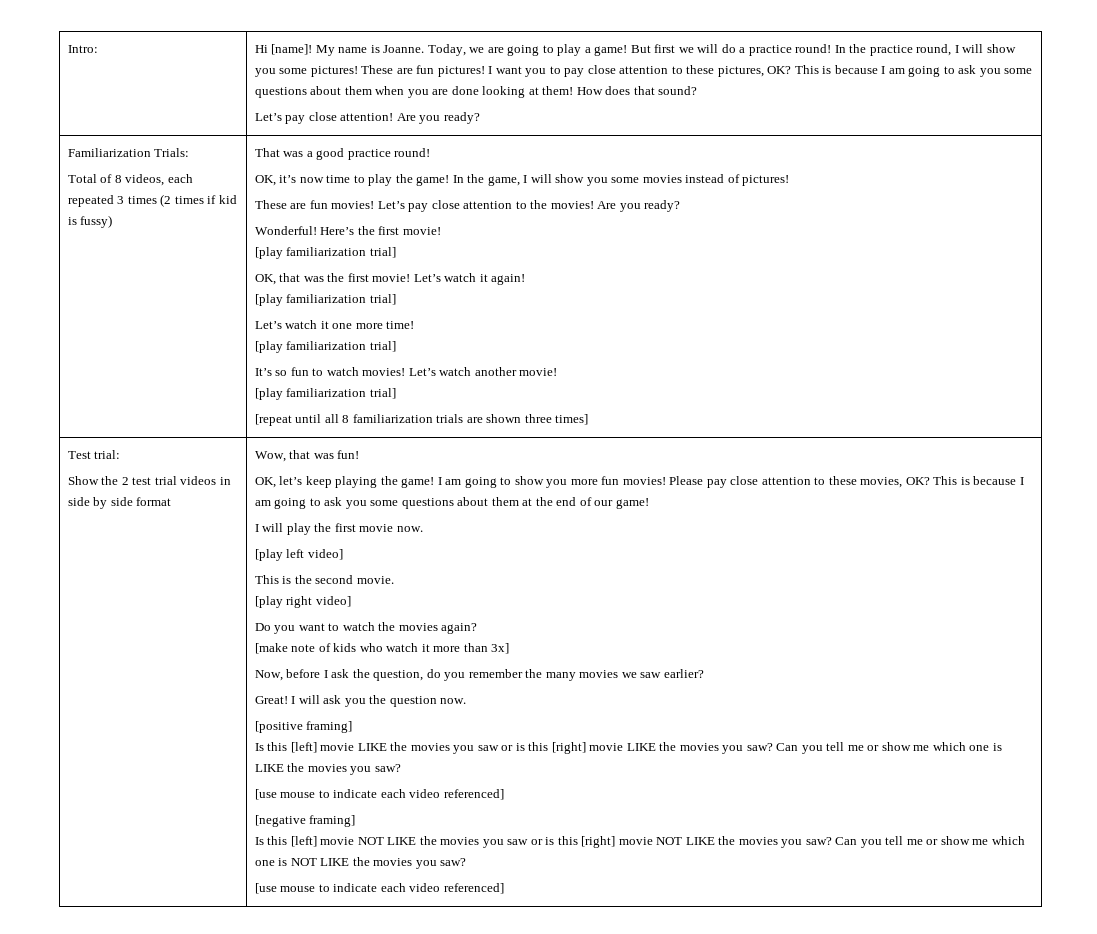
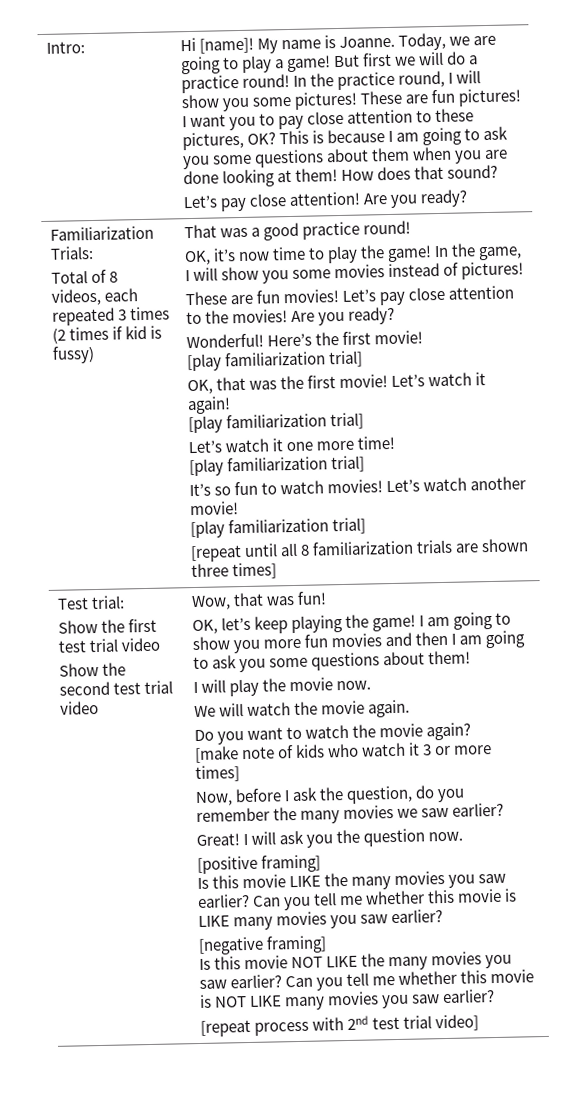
[121,476,231,485] [67,497,172,509] 2 test trial videos in side by side format -> [127,618,157,633] [57,637,161,653] [58,662,126,677] [58,680,173,696] [59,700,99,715] first test trial video // Show the second test trial video
[622,476,1024,488] [254,497,649,509] movies! Please pay close attention to these movies, OK? This is because I am going to ask you some questions about them at the end of our game! -> [330,630,526,649] [192,650,471,673] movies and then I am going to ask you some questions about them!
[334,523,356,532] first -> (286, 685) none
[254,549,343,561] [254,575,394,584] [254,596,351,608] [play left video] // This is the second movie. // [play right video] -> [193,699,410,718] We will watch the movie again.
[398,623,438,631] movies -> [378,723,423,738] movie
[433,643,510,654] more than 3x] -> [421,744,492,756] [194,765,240,783] 3 or more times]
[290,742,990,754] [left] movie LIKE the movies you saw or is this [right] movie LIKE the movies you saw? Can you tell me or show me which one -> [241,871,506,890] [196,888,502,911] movie LIKE the many movies you saw earlier? Can you tell me whether this movie
[287,763,401,775] [254,789,504,800] the movies you saw? // [use mouse to indicate each video referenced] -> [232,909,443,931] many movies you saw earlier?
[290,836,1025,848] [254,860,275,866] [left] movie NOT LIKE the movies you saw or is this [right] movie NOT LIKE the movies you saw? Can you tell me or show me which one -> [243,951,512,971] [198,969,534,991] movie NOT LIKE the many movies you saw earlier? Can you tell me whether this movie
[352,857,467,869] [254,883,504,894] the movies you saw? // [use mouse to indicate each video referenced] -> [284,989,495,1011] [199,1014,479,1037] many movies you saw earlier? // [repeat process with 2nd test trial video]

